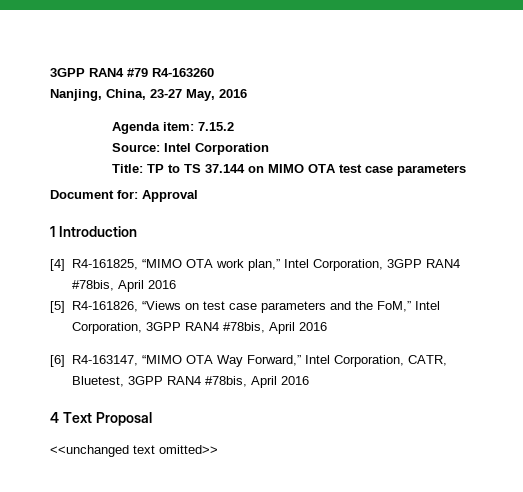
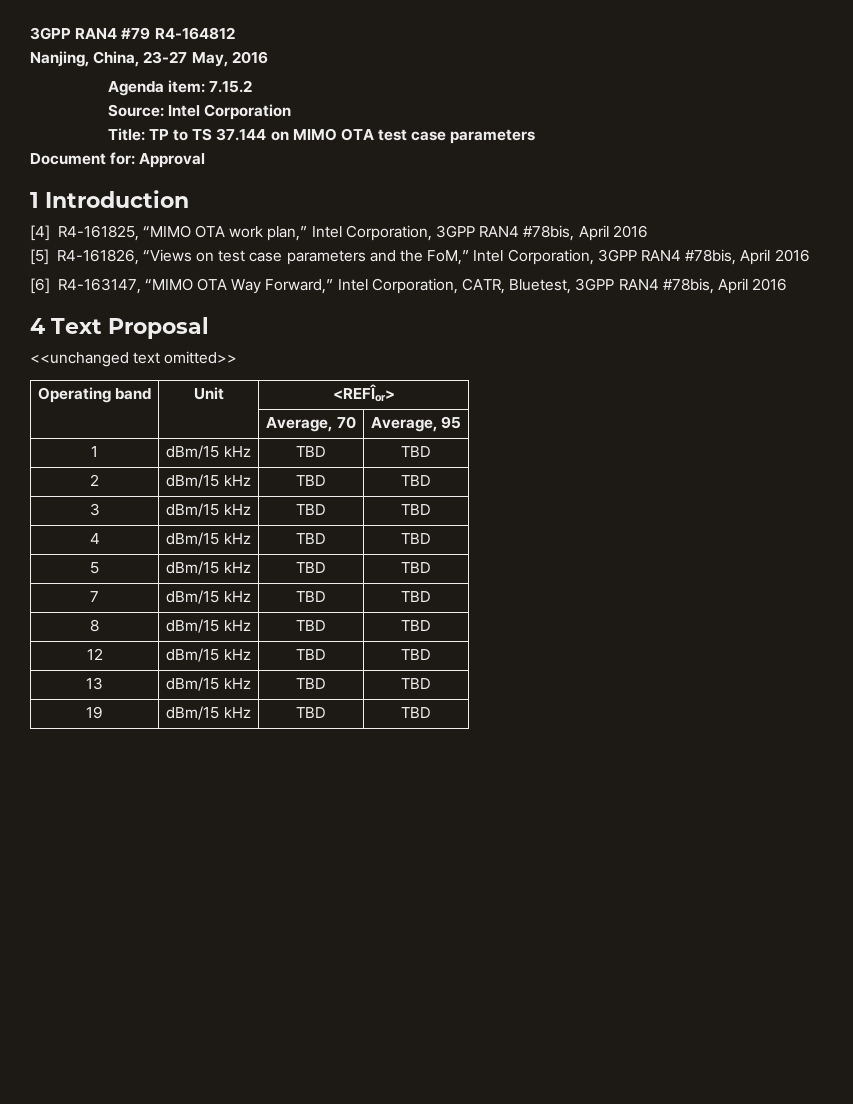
[152,68,214,77] R4-163260 -> [154,27,235,40] R4-164812
(218, 449) none -> [37,387,152,403] [193,387,224,400] [332,384,395,402] [266,416,356,432] [370,416,462,432] [91,446,98,457] [166,445,251,459] [296,446,327,457] [401,446,432,457] [90,474,99,486] [166,474,251,488] [296,475,327,486] [401,475,432,486] [89,503,100,516] [166,503,251,517] [296,504,327,515] [401,504,432,515] [89,533,100,544] [166,532,251,546] [296,533,327,544] [401,533,432,544] [90,562,99,574] [166,561,251,575] [296,562,327,573] [401,562,432,573] [90,591,99,602] [166,590,251,604] [296,591,327,602] [401,591,432,602] [90,619,99,632] [166,619,251,633] [296,620,327,631] [401,620,432,631] [86,648,103,660] [166,648,251,662] [296,649,327,660] [401,649,432,660] [86,677,103,690] [166,677,251,691] [296,678,327,689] [401,678,432,689] [86,706,103,719] [166,706,251,720] [296,707,327,718] [401,707,432,718] // Operating band | Unit | <REFÎor> // | | Average, 70 | Average, 95 // 1 | dBm/15 kHz | TBD | TBD // 2 | dBm/15 kHz | TBD | TBD // 3 | dBm/15 kHz | TBD | TBD // 4 | dBm/15 kHz | TBD | TBD // 5 | dBm/15 kHz | TBD | TBD // 7 | dBm/15 kHz | TBD | TBD // 8 | dBm/15 kHz | TBD | TBD // 12 | dBm/15 kHz | TBD | TBD // 13 | dBm/15 kHz | TBD | TBD // 19 | dBm/15 kHz | TBD | TBD

